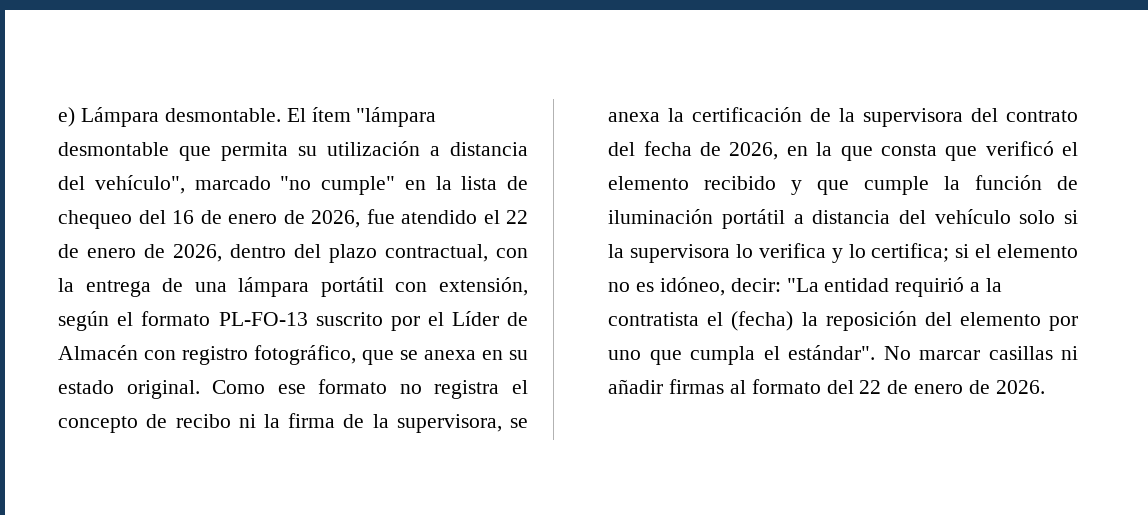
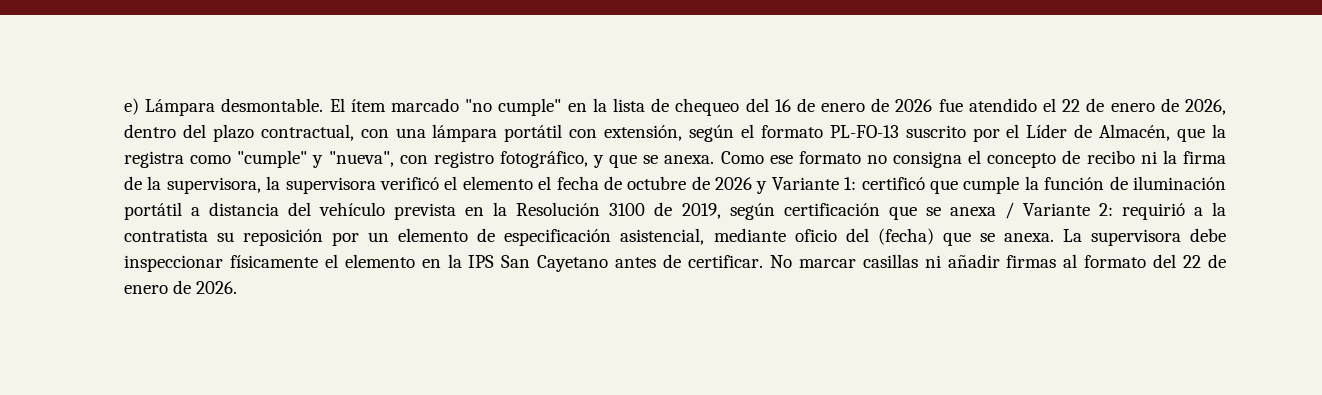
[356,107,437,127] [58,141,528,161] [58,175,185,194] "lámpara desmontable que permita su utilización a distancia del vehículo", -> (386, 105) none
[311,210,361,228] 2026, -> [895,99,933,112] 2026
[58,278,184,297] la entrega de -> (389, 133) none
[58,345,139,360] Almacén -> [1099,124,1227,142] [123,150,394,168] Almacén, que la registra como "cumple" y "nueva",
[362,350,528,365] [58,380,200,399] que se anexa en su estado original. -> [593,154,715,168] y que se anexa.
[434,380,500,399] registra -> [893,151,963,168] consigna
[510,418,528,428] [608,107,1078,127] [608,141,1078,161] [608,176,803,195] se anexa la certificación de la supervisora del contrato del fecha de 2026, en la que consta que verificó el elemento recibido y -> [266,176,925,194] la supervisora verificó el elemento el fecha de octubre de 2026 y Variante 1: certificó
[1019,210,1078,224] [608,243,1078,263] [608,277,1002,297] [608,311,1078,331] [608,345,876,365] solo si la supervisora lo verifica y lo certifica; si el elemento no es idóneo, decir: "La entidad requirió a la contratista el (fecha) la reposición del elemento por uno que cumpla el estándar". -> [394,202,1226,220] [123,228,1226,246] [123,254,763,272] prevista en la Resolución 3100 de 2019, según certificación que se anexa / Variante 2: requirió a la contratista su reposición por un elemento de especificación asistencial, mediante oficio del (fecha) que se anexa. La supervisora debe inspeccionar físicamente el elemento en la IPS San Cayetano antes de certificar.

